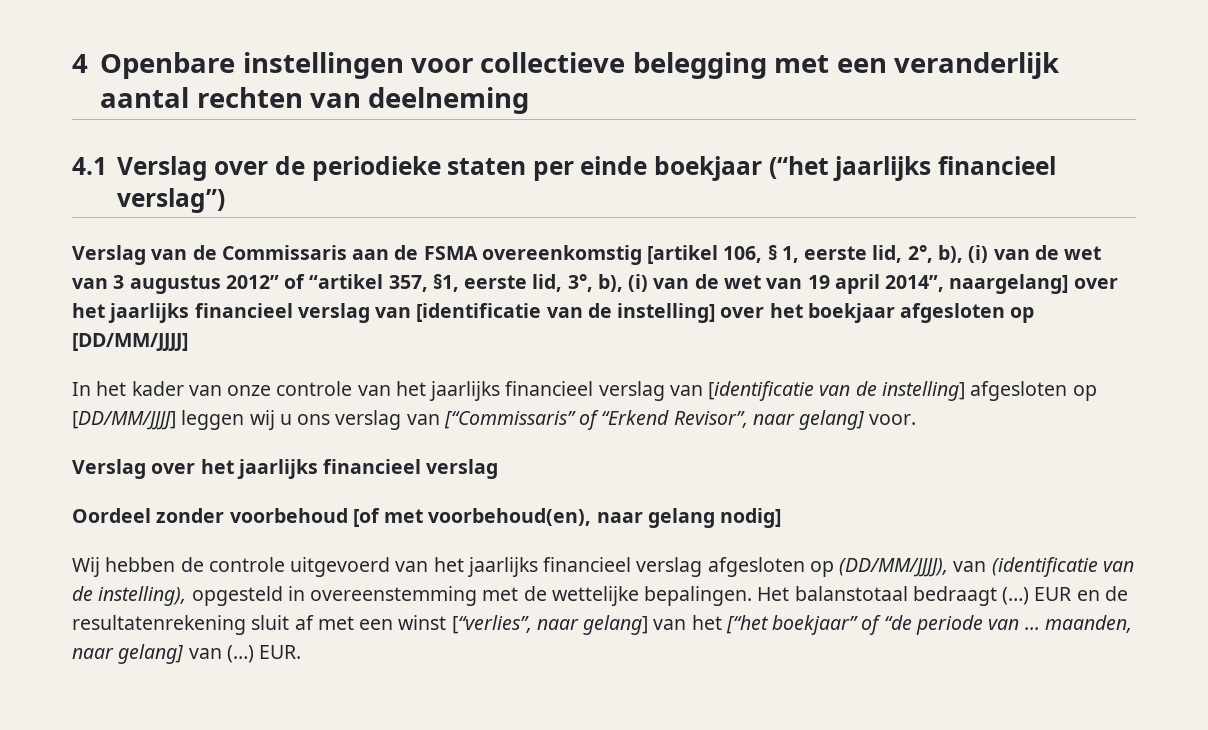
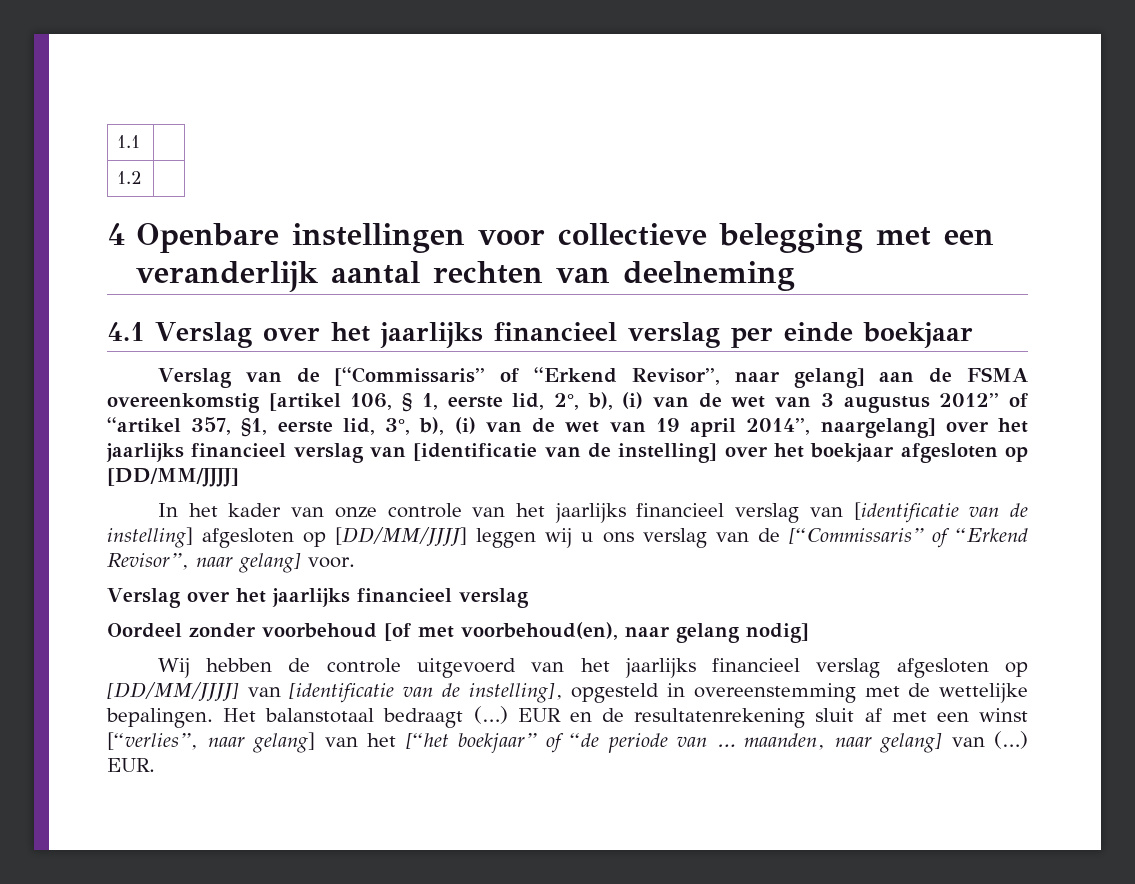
(72, 63) none -> [117,135,141,148] [117,171,143,184] 1.1 | // 1.2 | //
[274,156,527,181] de periodieke staten -> [331,322,721,348] het jaarlijks financieel verslag
[768,156,1056,181] [116,188,225,213] (“het jaarlijks financieel verslag”) -> (974, 335) none
[221,245,347,260] Commissaris -> [334,367,865,388] [“Commissaris” of “Erkend Revisor”, naar gelang]
(440, 419) none -> [757,528,780,542] de
[839,557,1134,577] [72,586,187,606] (DD/MM/JJJJ), van (identificatie van de instelling), -> [107,682,563,703] [DD/MM/JJJJ] van [identificatie van de instelling],

